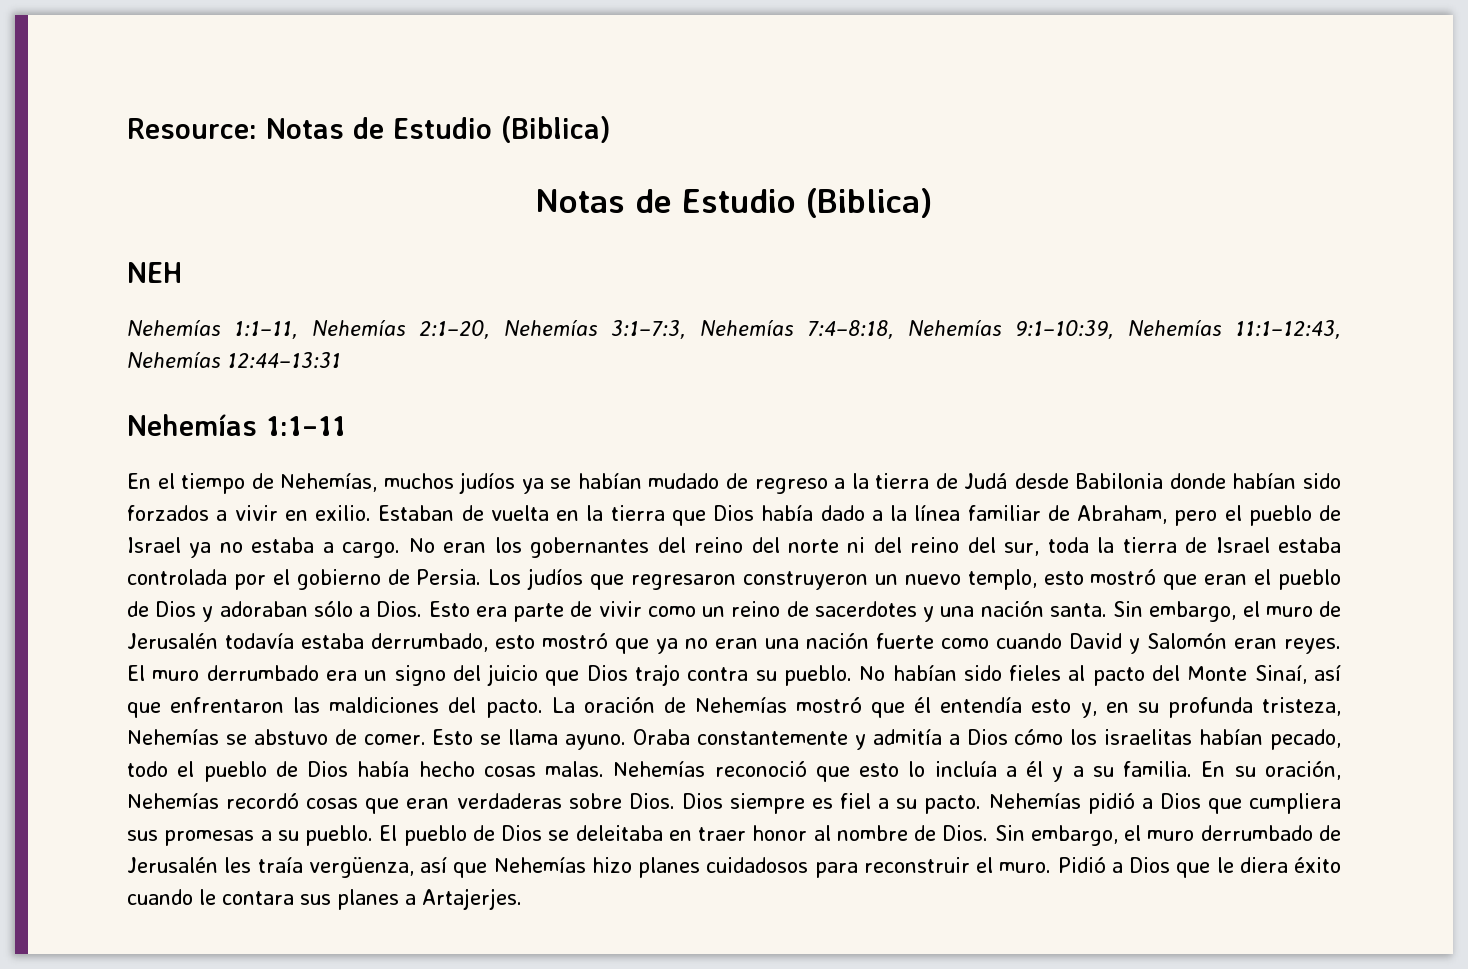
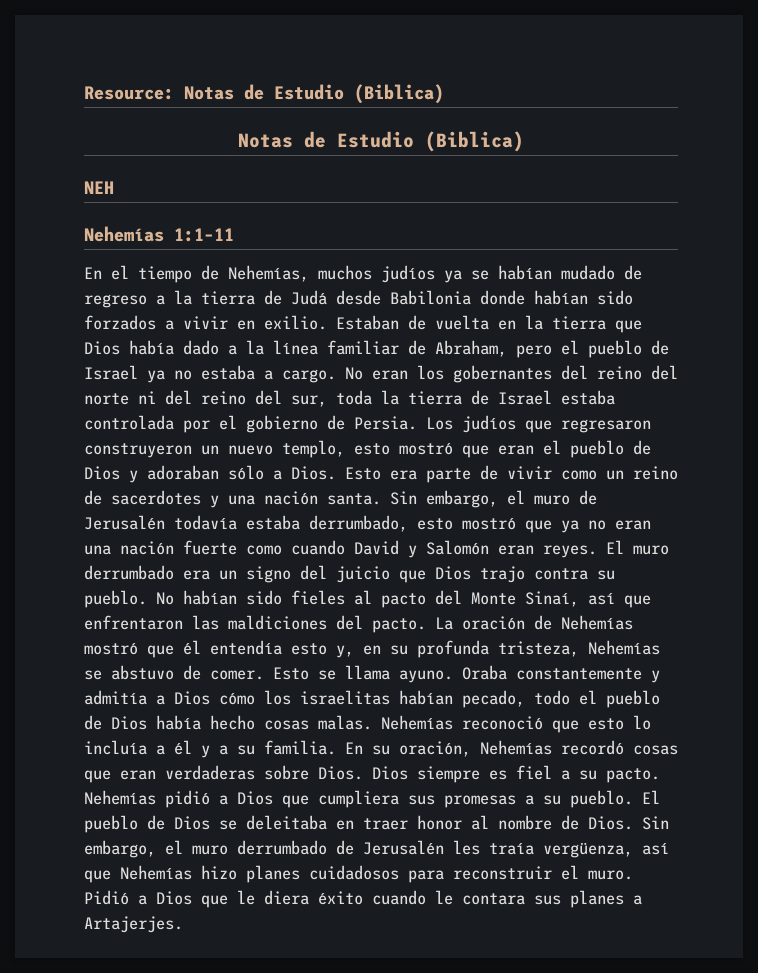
[127,320,1342,339] [127,352,341,369] // Nehemías 1:1–11, Nehemías 2:1–20, Nehemías 3:1–7:3, Nehemías 7:4–8:18, Nehemías 9:1–10:39, Nehemías 11:1–12:43, Nehemías 12:44–13:31 -> (114, 187) none

